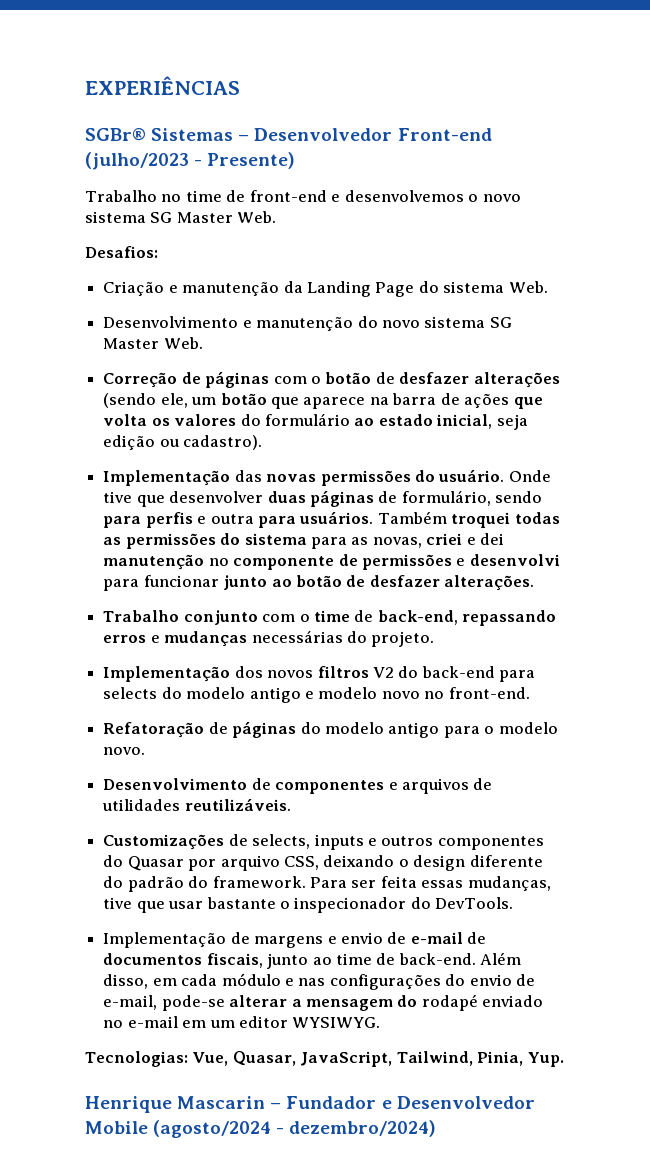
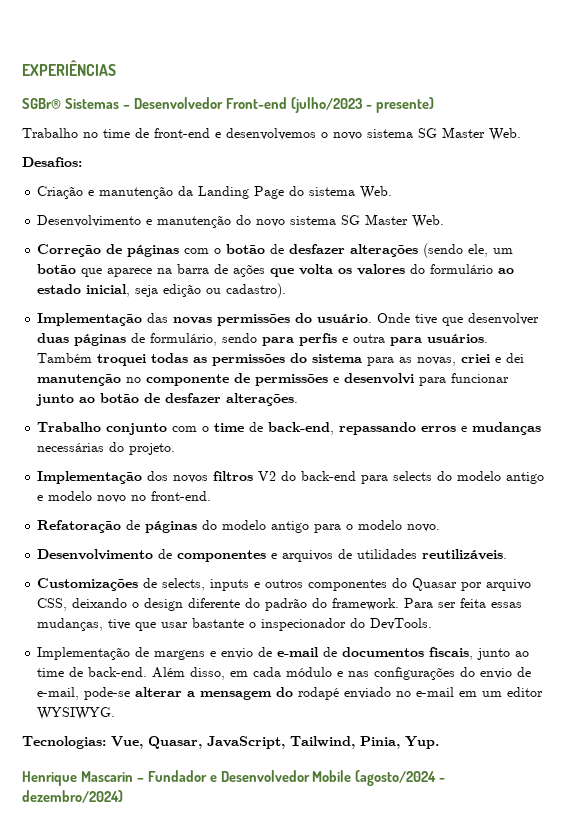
[207,152,296,169] Presente) -> [376,97,435,113] presente)

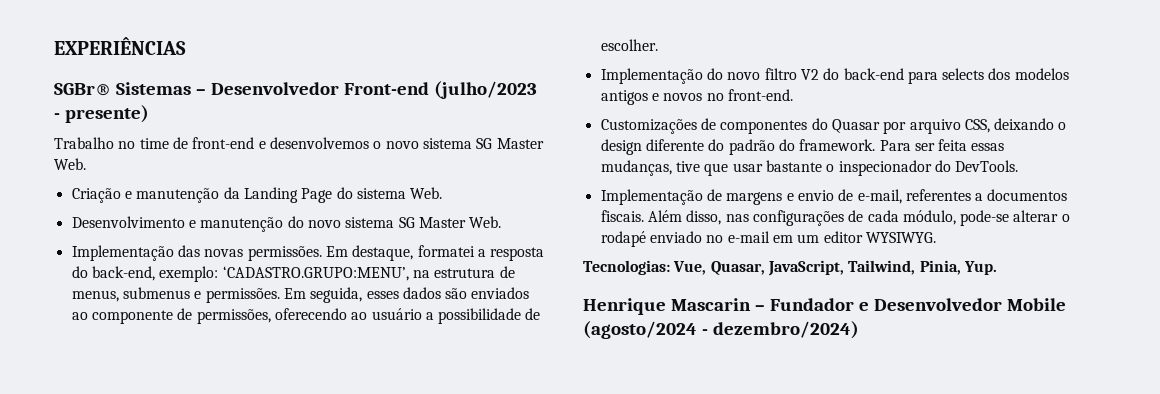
[22,157,82,167] // Desafios: -> (86, 164) none
[37,243,514,258] [37,264,515,277] [37,283,287,298] [37,313,540,326] [37,333,489,346] [37,353,525,366] [37,373,510,386] [36,393,299,406] [37,422,542,435] [37,442,176,455] [37,471,254,484] Correção de páginas com o botão de desfazer alterações (sendo ele, um botão que aparece na barra de ações que volta os valores do formulário ao estado inicial, seja edição ou cadastro). // Implementação das novas permissões do usuário. Onde tive que desenvolver duas páginas de formulário, sendo para perfis e outra para usuários. Também troquei todas as permissões do sistema para as novas, criei e dei manutenção no componente de permissões e desenvolvi para funcionar junto ao botão de desfazer alterações. // Trabalho conjunto com o time de back-end, repassando erros e mudanças necessárias do projeto. // Implementação dos novos filtros -> [71,245,545,261] [71,266,515,282] [71,287,530,303] [71,308,541,324] [600,39,658,51] [600,68,797,84] Implementação das novas permissões. Em destaque, formatei a resposta do back-end, exemplo: ‘CADASTRO.GRUPO:MENU’, na estrutura de menus, submenus e permissões. Em seguida, esses dados são enviados ao componente de permissões, oferecendo ao usuário a possibilidade de escolher. // Implementação do novo filtro
[437,471,545,484] [37,491,212,503] [37,520,441,533] [37,549,508,562] [37,578,304,591] do modelo antigo e modelo novo no front-end. // Refatoração de páginas do modelo antigo para o modelo novo. // Desenvolvimento de componentes e arquivos de utilidades reutilizáveis. // Customizações de selects, inputs e outros -> [988,68,1069,80] [600,89,793,105] [600,118,716,134] dos modelos antigos e novos no front-end. // Customizações de
[277,647,530,660] [37,667,532,680] [37,687,294,700] e-mail de documentos fiscais, junto ao time de back-end. Além disso, em cada módulo e nas configurações do envio de e-mail, pode-se alterar a mensagem do -> [857,189,1068,204] [600,210,1070,226] e-mail, referentes a documentos fiscais. Além disso, nas configurações de cada módulo, pode-se alterar o

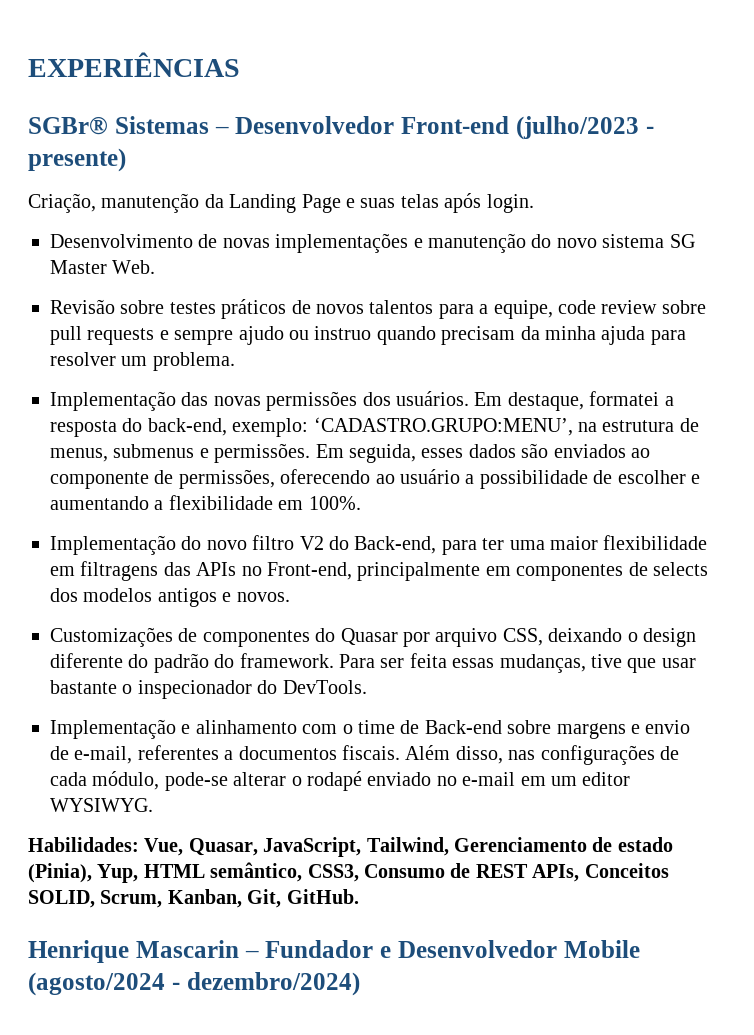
[54,137,544,149] [54,158,86,170] [71,187,443,203] [71,216,185,228] Trabalho no time de front-end e desenvolvemos o novo sistema SG Master Web. // Criação e manutenção da Landing Page do sistema Web. // Desenvolvimento -> [28,193,534,213] [50,233,409,253] Criação, manutenção da Landing Page e suas telas após login. // Desenvolvimento de novas implementações
(502, 222) none -> [50,299,706,319] [50,326,686,345] [50,352,235,371] // Revisão sobre testes práticos de novos talentos para a equipe, code review sobre pull requests e sempre ajudo ou instruo quando precisam da minha ajuda para resolver um problema.
[247,246,322,261] permissões. -> [266,391,469,411] permissões dos usuários.
[600,39,658,51] escolher. -> [617,470,700,484] [50,495,361,510] escolher e aumentando a flexibilidade em 100%.
[843,68,938,84] back-end para -> [354,535,708,555] [50,561,648,581] Back-end, para ter uma maior flexibilidade em filtragens das APIs no Front-end, principalmente em componentes de
[663,89,793,101] novos no front-end. -> [236,592,290,602] novos.
[706,189,722,201] de -> [181,720,552,734] e alinhamento com o time de Back-end sobre
[583,260,670,275] Tecnologias: -> [28,837,139,852] Habilidades:
[919,260,997,275] Pinia, Yup. -> [454,837,673,852] [28,862,669,883] [28,889,359,908] Gerenciamento de estado (Pinia), Yup, HTML semântico, CSS3, Consumo de REST APIs, Conceitos SOLID, Scrum, Kanban, Git, GitHub.

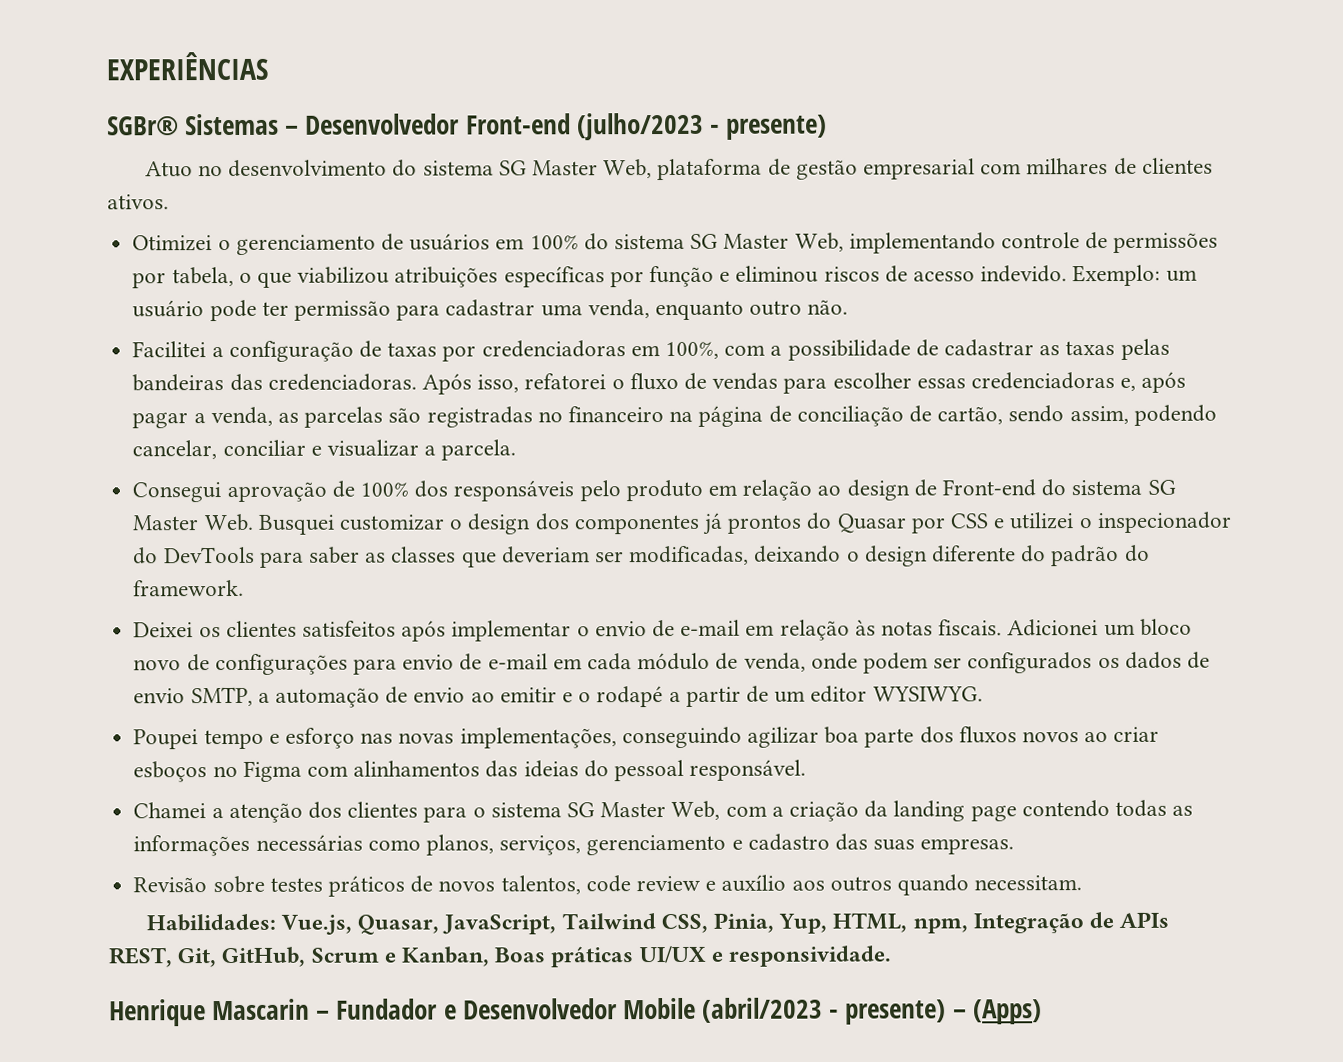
[28,193,534,213] [50,233,695,253] [50,260,156,274] [50,299,706,319] [50,326,686,345] [50,352,235,371] [50,391,674,411] [50,417,699,437] [50,443,650,463] [50,469,700,489] [50,495,361,510] [50,535,708,555] [50,561,708,581] [50,588,290,607] [50,627,543,647] Criação, manutenção da Landing Page e suas telas após login. // Desenvolvimento de novas implementações e manutenção do novo sistema SG Master Web. // Revisão sobre testes práticos de novos talentos para a equipe, code review sobre pull requests e sempre ajudo ou instruo quando precisam da minha ajuda para resolver um problema. // Implementação das novas permissões dos usuários. Em destaque, formatei a resposta do back-end, exemplo: ‘CADASTRO.GRUPO:MENU’, na estrutura de menus, submenus e permissões. Em seguida, esses dados são enviados ao componente de permissões, oferecendo ao usuário a possibilidade de escolher e aumentando a flexibilidade em 100%. // Implementação do novo filtro V2 do Back-end, para ter uma maior flexibilidade em filtragens das APIs no Front-end, principalmente em componentes de selects dos modelos antigos e novos. // Customizações de componentes do Quasar por arquivo CSS, -> [144,157,1213,181] [107,194,169,210] [132,232,1219,255] [132,264,1197,289] [132,299,849,322] [132,338,1170,363] [132,371,1187,395] [132,404,1217,429] [132,439,517,461] [132,479,1176,503] [132,511,1232,535] [133,545,750,568] Atuo no desenvolvimento do sistema SG Master Web, plataforma de gestão empresarial com milhares de clientes ativos. // Otimizei o gerenciamento de usuários em 100% do sistema SG Master Web, implementando controle de permissões por tabela, o que viabilizou atribuições específicas por função e eliminou riscos de acesso indevido. Exemplo: um usuário pode ter permissão para cadastrar uma venda, enquanto outro não. // Facilitei a configuração de taxas por credenciadoras em 100%, com a possibilidade de cadastrar as taxas pelas bandeiras das credenciadoras. Após isso, refatorei o fluxo de vendas para escolher essas credenciadoras e, após pagar a venda, as parcelas são registradas no financeiro na página de conciliação de cartão, sendo assim, podendo cancelar, conciliar e visualizar a parcela. // Consegui aprovação de 100% dos responsáveis pelo produto em relação ao design de Front-end do sistema SG Master Web. Busquei customizar o design dos componentes já prontos do Quasar por CSS e utilizei o inspecionador do DevTools para saber as classes que deveriam ser modificadas,
[339,653,696,673] [50,680,367,699] [50,719,691,739] [50,745,679,765] [50,771,631,791] [50,798,153,812] Para ser feita essas mudanças, tive que usar bastante o inspecionador do DevTools. // Implementação e alinhamento com o time de Back-end sobre margens e envio de e-mail, referentes a documentos fiscais. Além disso, nas configurações de cada módulo, pode-se alterar o rodapé enviado no e-mail em um editor WYSIWYG. -> [133,618,1192,642] [133,651,1211,676] [133,685,983,708] [133,726,1160,750] [133,759,807,783] [133,799,1194,824] [133,833,1015,857] [133,874,1083,897] // Deixei os clientes satisfeitos após implementar o envio de e-mail em relação às notas fiscais. Adicionei um bloco novo de configurações para envio de e-mail em cada módulo de venda, onde podem ser configurados os dados de envio SMTP, a automação de envio ao emitir e o rodapé a partir de um editor WYSIWYG. // Poupei tempo e esforço nas novas implementações, conseguindo agilizar boa parte dos fluxos novos ao criar esboços no Figma com alinhamentos das ideias do pessoal responsável. // Chamei a atenção dos clientes para o sistema SG Master Web, com a criação da landing page contendo todas as informações necessárias como planos, serviços, gerenciamento e cadastro das suas empresas. // Revisão sobre testes práticos de novos talentos, code review e auxílio aos outros quando necessitam.
[144,838,184,856] Vue, -> [280,914,352,935] Vue.js,
[366,837,673,856] [28,862,669,883] [28,889,359,908] Tailwind, Gerenciamento de estado (Pinia), Yup, HTML semântico, CSS3, Consumo de REST APIs, Conceitos SOLID, Scrum, Kanban, Git, GitHub. -> [561,911,1170,934] [108,945,892,968] Tailwind CSS, Pinia, Yup, HTML, npm, Integração de APIs REST, Git, GitHub, Scrum e Kanban, Boas práticas UI/UX e responsividade.
[28,972,360,996] (agosto/2024 - dezembro/2024) -> [702,997,1042,1025] (abril/2023 - presente) – (Apps)

